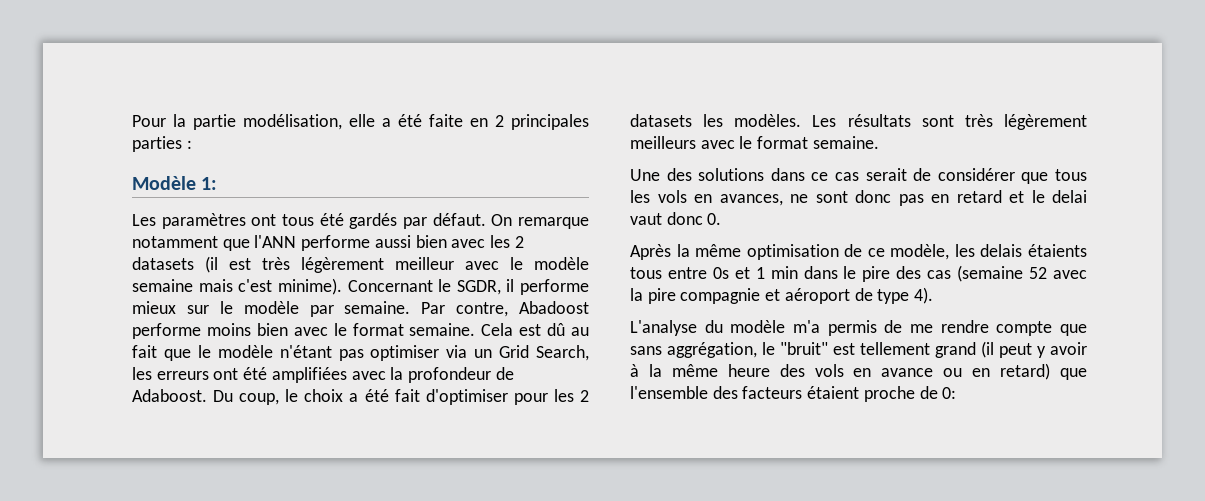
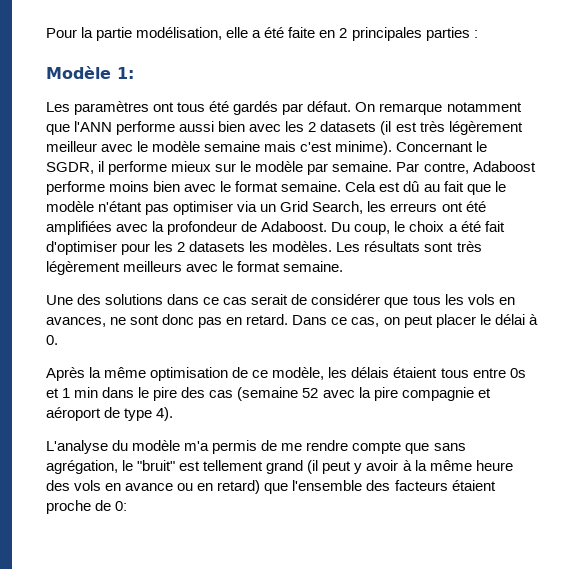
[519,301,589,314] Abadoost -> [472,161,536,172] Adaboost
[956,190,1087,203] [630,212,703,225] retard et le delai vaut donc -> [246,314,538,328] retard. Dans ce cas, on peut placer le délai à
[980,244,1087,257] delais étaients -> [351,367,438,378] délais étaient
[667,342,757,358] aggrégation, -> [46,460,118,474] agrégation,

